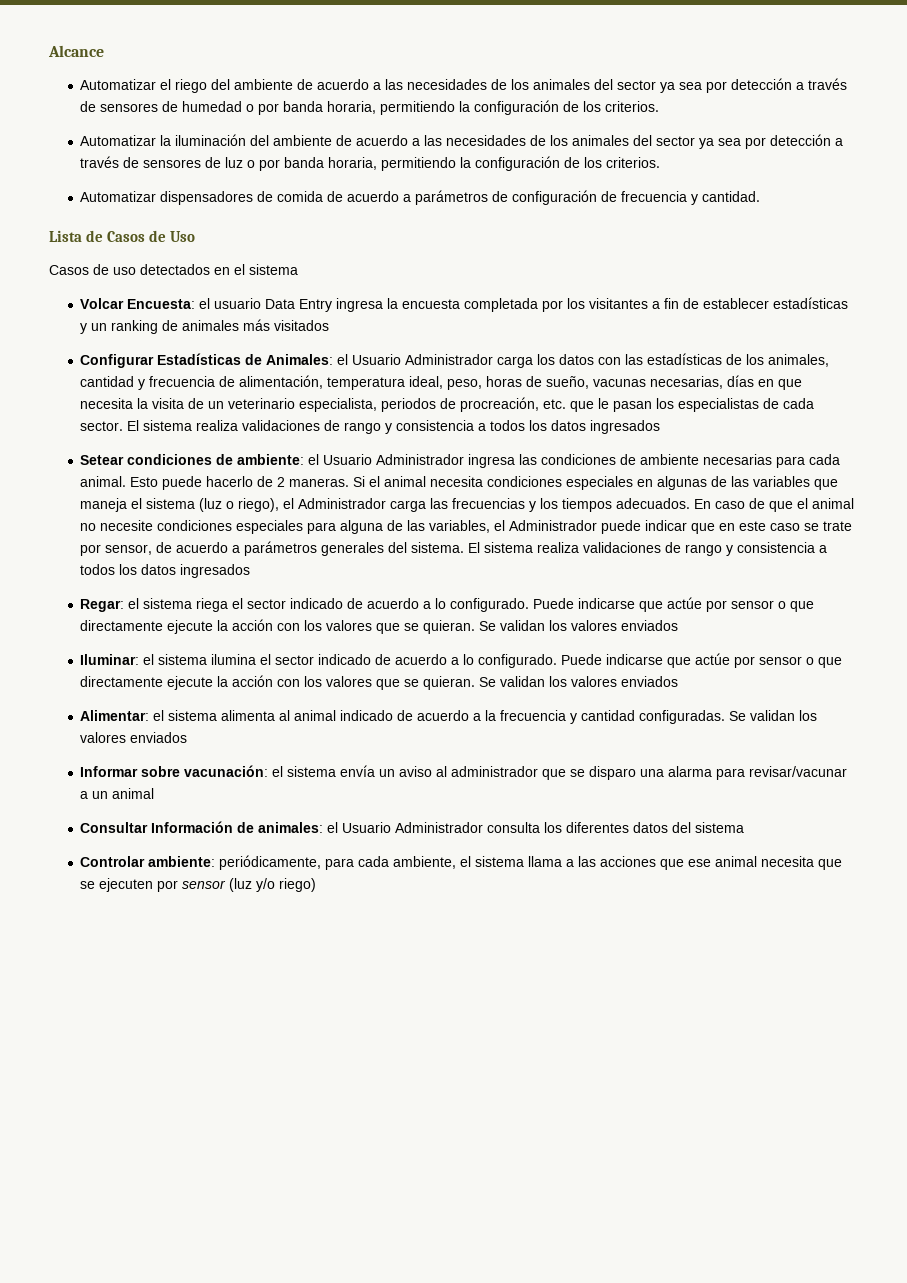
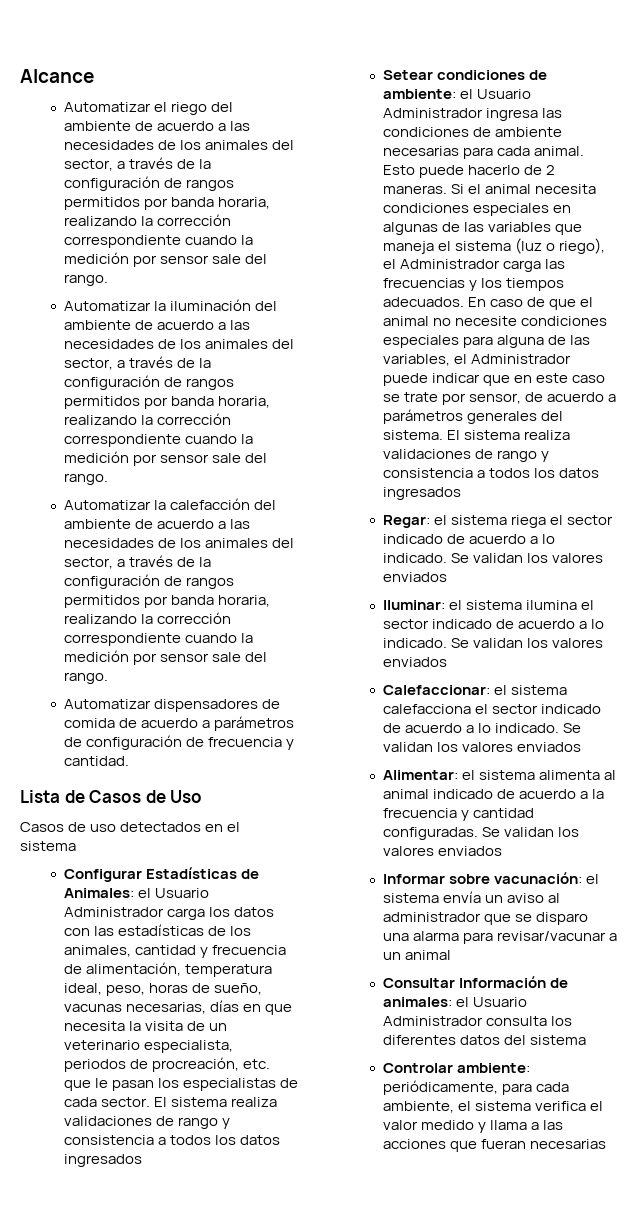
[617,78,848,93] [80,100,660,115] sector ya sea por detección a través de sensores de humedad o por banda horaria, permitiendo la configuración de los criterios. -> [64,157,212,171] [64,176,235,191] [64,197,271,210] [64,214,232,226] [64,235,254,248] [64,252,268,267] [64,274,109,286] sector, a través de la configuración de rangos permitidos por banda horaria, realizando la corrección correspondiente cuando la medición por sensor sale del rango.
[656,134,844,149] [80,156,661,171] sector ya sea por detección a través de sensores de luz o por banda horaria, permitiendo la configuración de los criterios. -> [64,356,212,370] [64,375,235,390] [64,396,271,409] [64,413,232,425] [64,434,254,447] [64,451,268,466] [64,473,109,485] [64,498,277,510] [64,519,251,529] [64,538,295,548] [64,555,212,569] [64,574,235,589] [64,595,271,608] [64,612,232,624] [64,633,254,646] [64,650,268,665] [64,672,109,684] sector, a través de la configuración de rangos permitidos por banda horaria, realizando la corrección correspondiente cuando la medición por sensor sale del rango. // Automatizar la calefacción del ambiente de acuerdo a las necesidades de los animales del sector, a través de la configuración de rangos permitidos por banda horaria, realizando la corrección correspondiente cuando la medición por sensor sale del rango.
[80,297,849,312] [80,319,330,334] // Volcar Encuesta: el usuario Data Entry ingresa la encuesta completada por los visitantes a fin de establecer estadísticas y un ranking de animales más visitados -> (76, 846) none
[450,597,815,612] [80,619,476,634] configurado. Puede indicarse que actúe por sensor o que directamente ejecute la acción con los valores que se quieran. -> [383,553,448,563] indicado.
[478,653,843,668] [80,675,476,690] configurado. Puede indicarse que actúe por sensor o que directamente ejecute la acción con los valores que se quieran. -> [383,638,604,648] [383,657,448,667] [383,685,568,695] [383,704,602,714] [383,723,560,733] indicado. Se validan los valores enviados // Calefaccionar: el sistema calefacciona el sector indicado de acuerdo a lo indicado.
(525, 861) none -> [535,1101,604,1111] [383,1120,487,1133] verifica el valor medido y
[688,856,843,870] [80,878,317,892] ese animal necesita que se ejecuten por sensor (luz y/o riego) -> [481,1139,607,1149] fueran necesarias

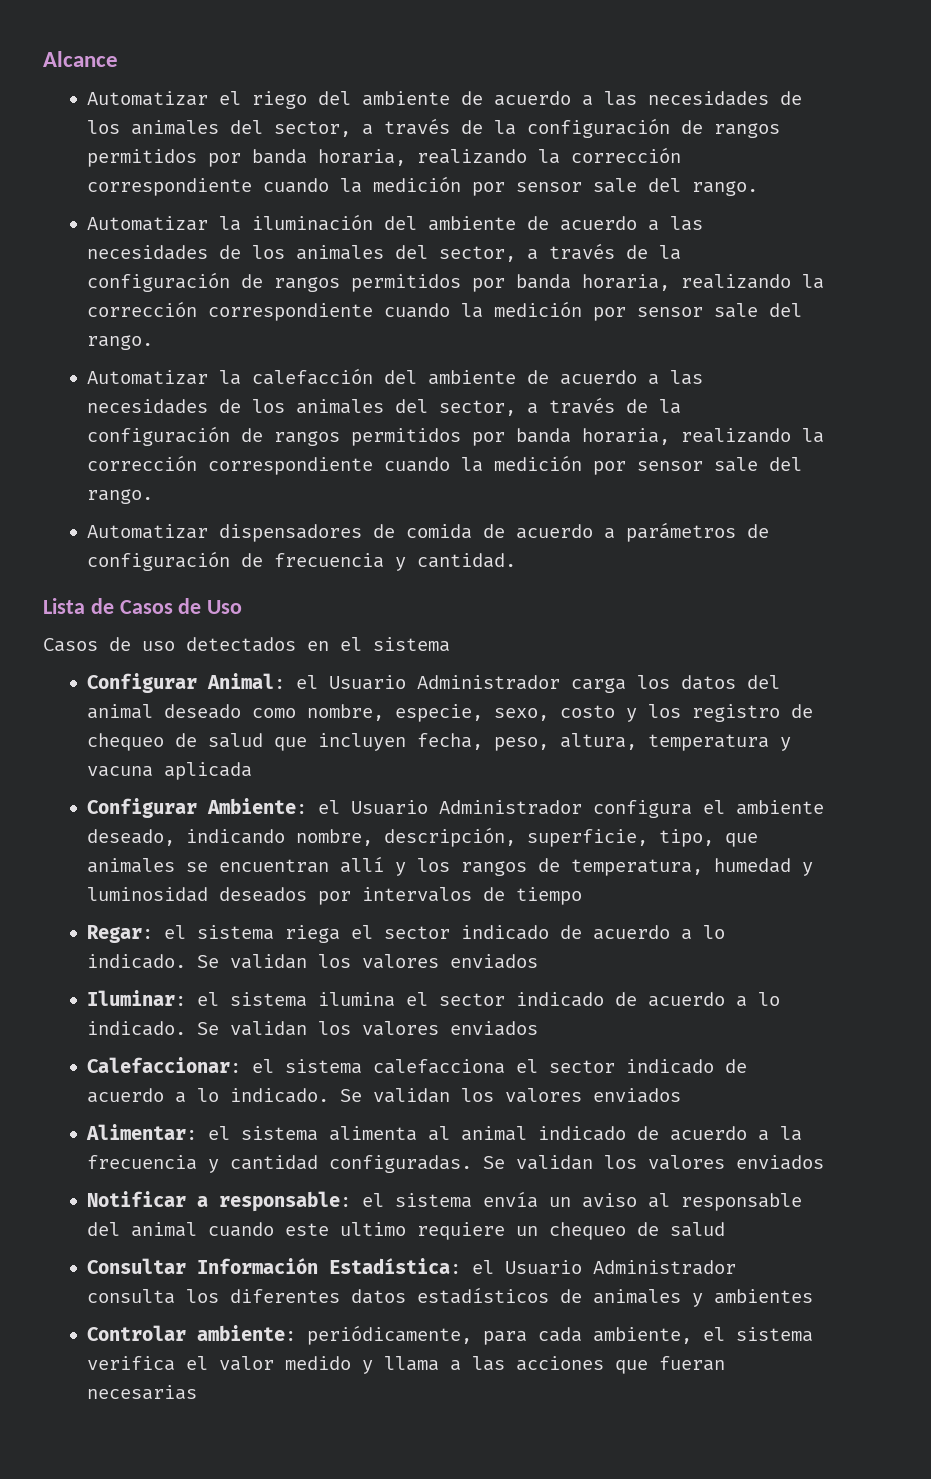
[146,867,260,879] [64,888,135,898] Estadísticas de Animales: -> [206,673,285,689] Animal:
[64,924,252,936] [64,945,287,958] [64,962,273,977] [64,983,263,996] [64,1000,293,1015] [64,1021,228,1031] [64,1040,234,1053] [64,1057,271,1072] [64,1078,299,1091] [64,1097,278,1107] [64,1116,231,1129] [64,1135,281,1145] [64,1154,143,1167] [383,70,548,80] [383,89,532,99] [383,108,563,121] [383,127,563,137] [383,146,585,159] [383,165,556,178] [383,184,597,194] [383,203,572,216] [383,222,583,235] [383,238,606,254] [383,259,566,272] [383,278,565,291] [383,297,594,310] [383,316,608,326] [383,335,591,348] [383,354,572,366] [383,373,606,386] [383,392,617,405] [383,409,564,424] [383,430,571,440] [383,449,550,462] [383,468,600,478] [383,487,462,500] con las estadísticas de los animales, cantidad y frecuencia de alimentación, temperatura ideal, peso, horas de sueño, vacunas necesarias, días en que necesita la visita de un veterinario especialista, periodos de procreación, etc. que le pasan los especialistas de cada sector. El sistema realiza validaciones de rango y consistencia a todos los datos ingresados // Setear condiciones de ambiente: el Usuario Administrador ingresa las condiciones de ambiente necesarias para cada animal. Esto puede hacerlo de 2 maneras. Si el animal necesita condiciones especiales en algunas de las variables que maneja el sistema (luz o riego), el Administrador carga las frecuencias y los tiempos adecuados. En caso de que el animal no necesite condiciones especiales para alguna de las variables, el Administrador puede indicar que en este caso se trate por sensor, de acuerdo a parámetros generales del sistema. El sistema realiza validaciones de rango y consistencia a todos los datos ingresados -> [746,675,780,689] [86,704,813,722] [86,733,791,751] [86,762,252,780] [86,798,824,818] [86,827,758,847] [86,856,813,876] [86,887,582,905] del animal deseado como nombre, especie, sexo, costo y los registro de chequeo de salud que incluyen fecha, peso, altura, temperatura y vacuna aplicada // Configurar Ambiente: el Usuario Administrador configura el ambiente deseado, indicando nombre, descripción, superficie, tipo, que animales se encuentran allí y los rangos de temperatura, humedad y luminosidad deseados por intervalos de tiempo
[383,872,583,884] Informar sobre vacunación: -> [86,1191,351,1212] Notificar a responsable:
[383,912,589,925] [383,931,618,944] [383,950,452,960] administrador que se disparo una alarma para revisar/vacunar a un animal -> [680,1193,802,1211] [86,1222,725,1240] responsable del animal cuando este ultimo requiere un chequeo de salud
[550,978,569,988] [383,997,453,1007] de animales: -> [328,1258,461,1274] Estadística:
[504,1035,587,1045] del sistema -> [416,1287,813,1307] estadísticos de animales y ambientes

